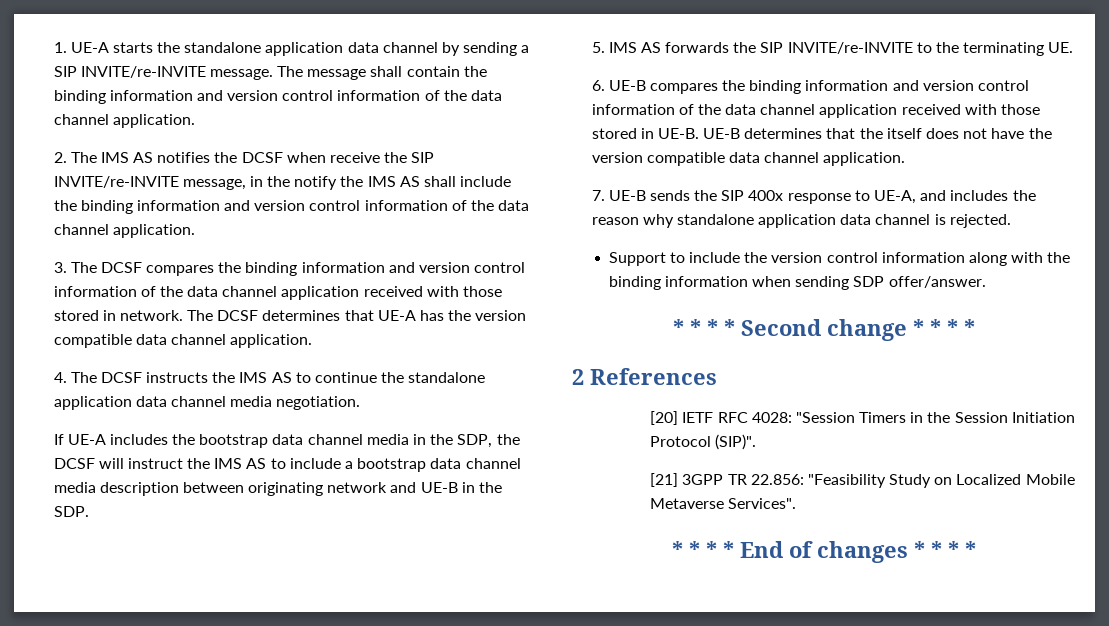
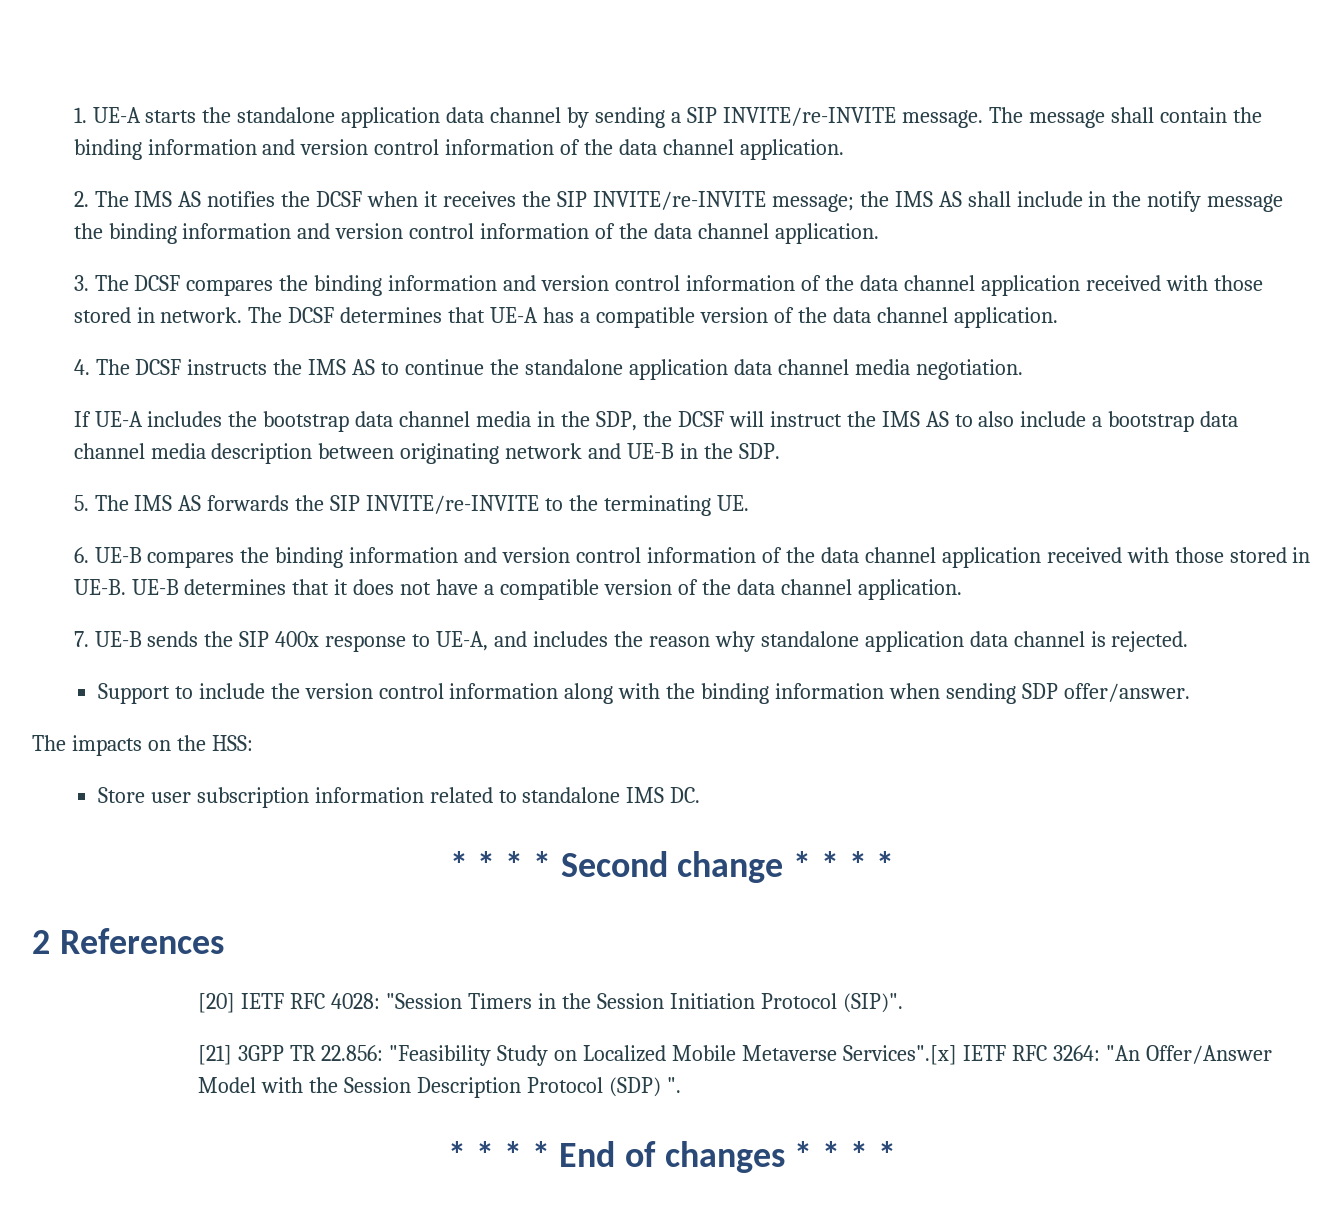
[330,152,435,163] [53,176,338,190] receive the SIP INVITE/re-INVITE message, in the notify -> [424,191,854,212] it receives the SIP INVITE/re-INVITE message;
(512, 181) none -> [1088,191,1284,212] in the notify message
[448,310,527,321] [53,334,132,348] the version compatible -> [580,307,827,328] a compatible version of the
(286, 463) none -> [978,411,1015,427] also
(605, 47) none -> [94,495,129,511] The
[859,128,922,139] the itself -> [334,579,349,595] it
[1028,128,1052,139] [591,152,725,166] the version compatible -> [484,579,731,600] a compatible version of the
(986, 282) none -> [32,735,253,756] [97,787,701,808] // The impacts on the HSS: // Store user subscription information related to standalone IMS DC.
[728,498,797,509] Services". -> [842,1045,1272,1065] [198,1077,682,1098] Services".[x] IETF RFC 3264: "An Offer/Answer Model with the Session Description Protocol (SDP) ".

